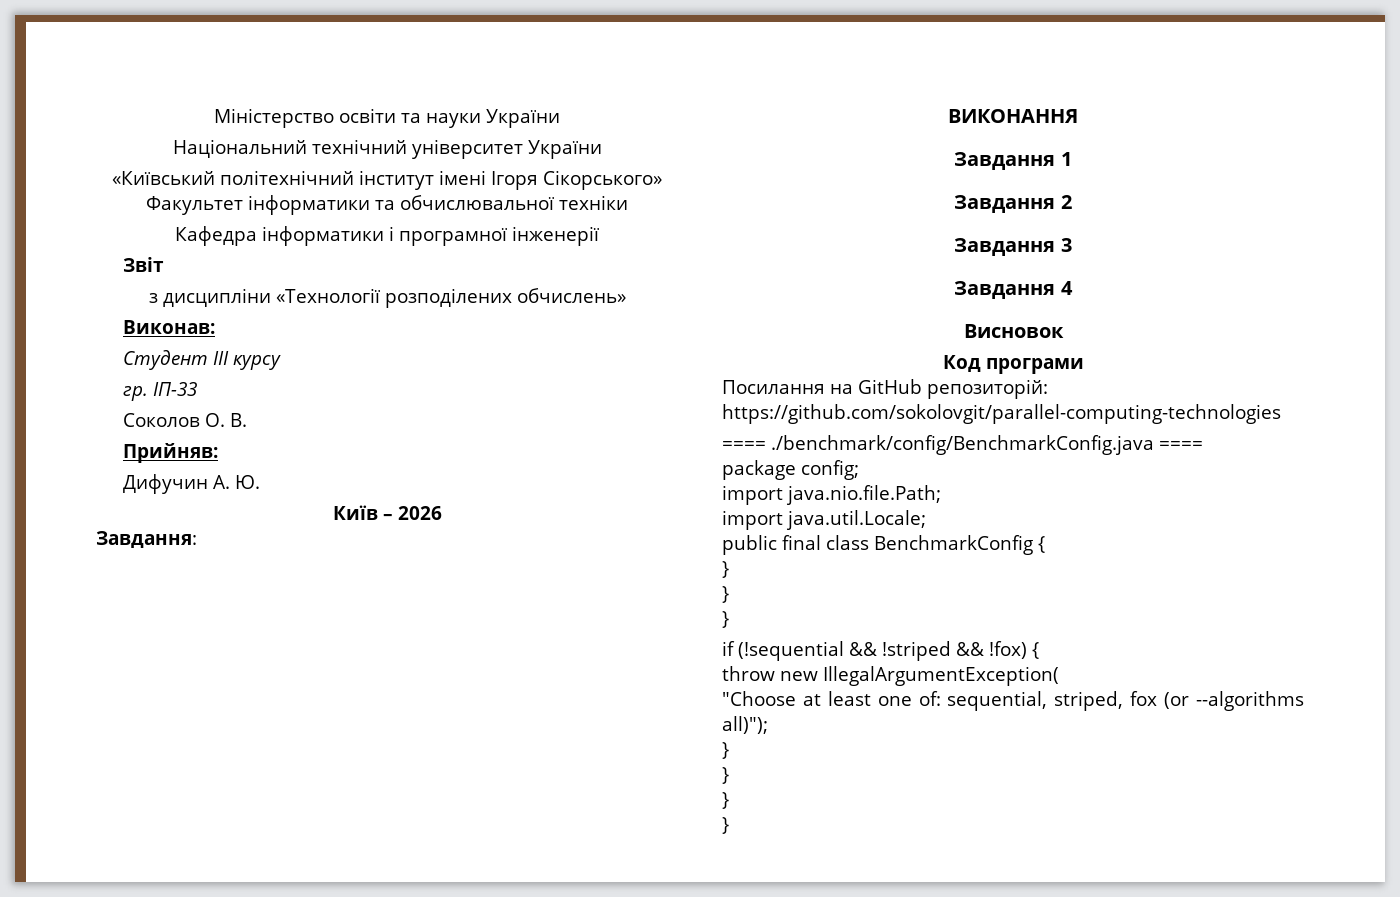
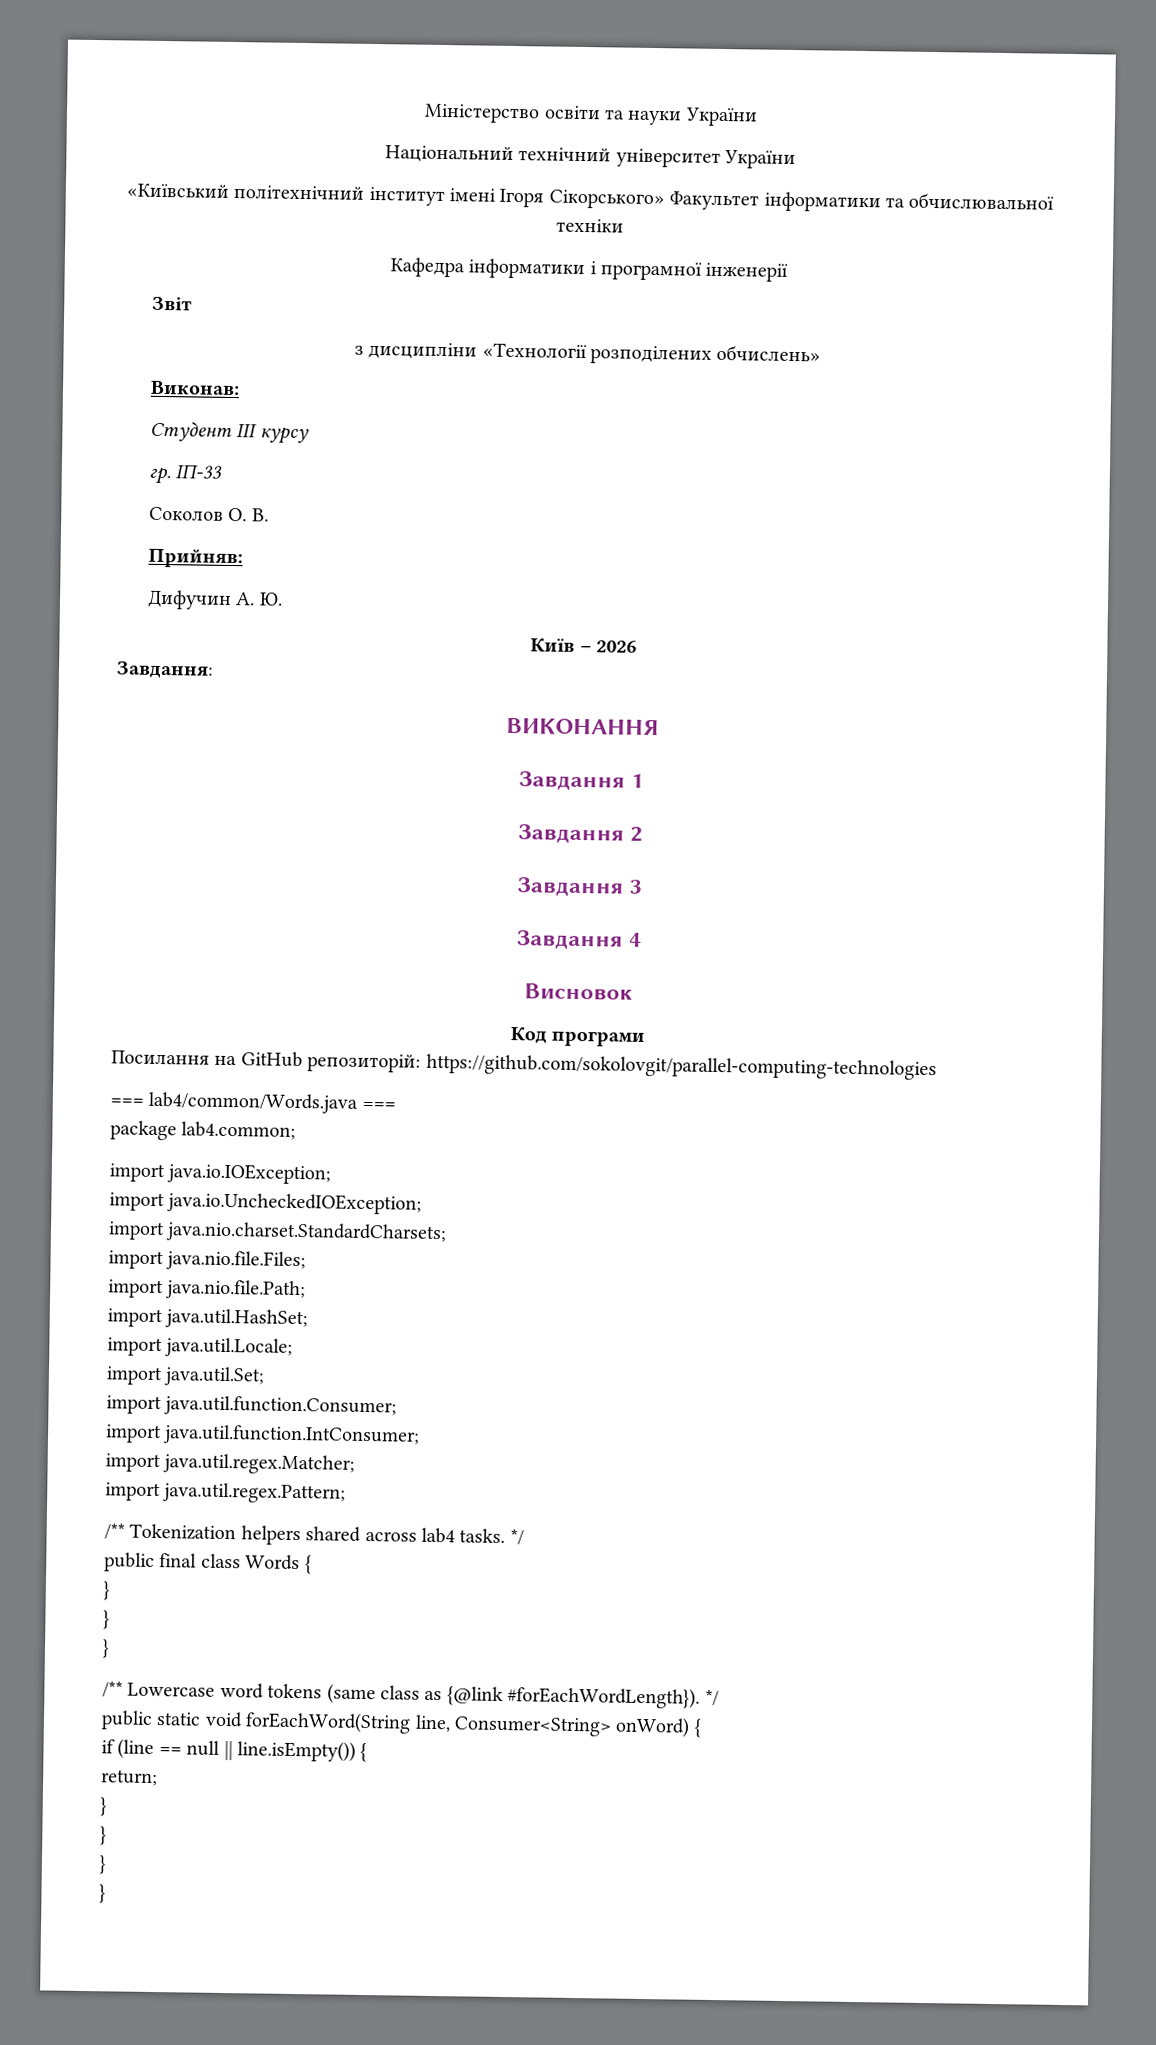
[722,435,1203,455] [722,460,859,480] ==== ./benchmark/config/BenchmarkConfig.java ==== // package config; -> [110,1091,396,1114] [110,1120,297,1141] [109,1163,332,1185] [109,1192,423,1215] [108,1221,448,1245] [108,1250,307,1272] === lab4/common/Words.java === // package lab4.common; // import java.io.IOException; // import java.io.UncheckedIOException; // import java.nio.charset.StandardCharsets; // import java.nio.file.Files;
(941, 495) none -> [107,1308,309,1330] // import java.util.HashSet;
(926, 520) none -> [106,1366,266,1387] [106,1395,398,1418] [105,1424,421,1447] [105,1453,356,1475] [105,1482,347,1504] [104,1523,524,1546] // import java.util.Set; // import java.util.function.Consumer; // import java.util.function.IntConsumer; // import java.util.regex.Matcher; // import java.util.regex.Pattern; // /** Tokenization helpers shared across lab4 tasks. */
[874,535,1033,555] BenchmarkConfig -> [245,1554,301,1571] Words
[722,641,1039,661] [722,666,1059,686] [722,691,1304,711] [722,716,768,734] if (!sequential && !striped && !fox) { // throw new IllegalArgumentException( // "Choose at least one of: sequential, striped, fox (or --algorithms all)"); -> [102,1681,719,1709] [101,1710,702,1738] [101,1738,368,1763] [101,1769,158,1787] /** Lowercase word tokens (same class as {@link #forEachWordLength}). */ // public static void forEachWord(String line, Consumer<String> onWord) { // if (line == null || line.isEmpty()) { // return;

